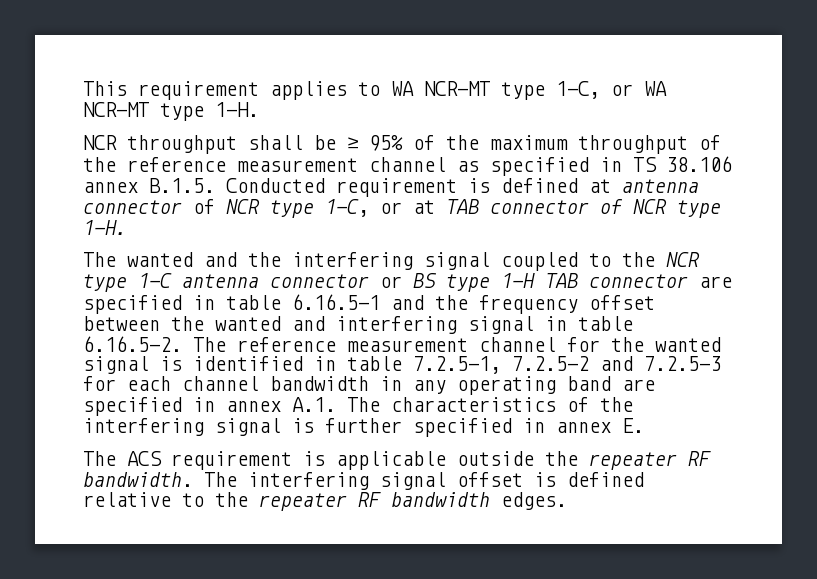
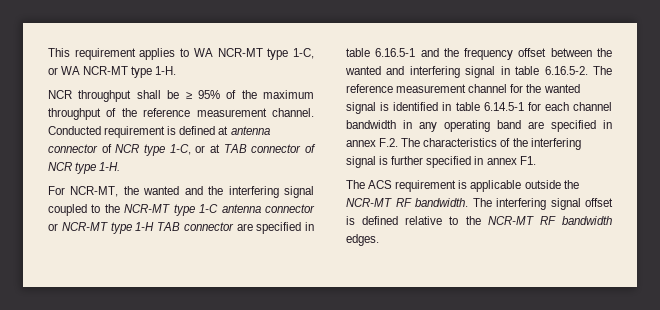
[369,156,732,176] [83,178,215,193] channel as specified in TS 38.106 annex B.1.5. -> [272,108,314,117] channel.
[83,252,116,267] The -> [48,186,139,197] For NCR-MT, the
[666,252,700,267] NCR -> [124,204,171,213] NCR-MT
[413,273,437,288] BS -> [61,222,108,231] NCR-MT
[413,356,721,374] 7.2.5-1, 7.2.5-2 and 7.2.5-3 -> [483,102,524,111] 6.14.5-1
[292,397,336,412] A.1. -> [379,138,399,147] F.2.
[622,418,644,433] E. -> [519,156,536,165] F1.
[589,452,677,470] repeater -> [346,198,392,207] NCR-MT
[259,493,347,511] repeater -> [487,216,534,225] NCR-MT

